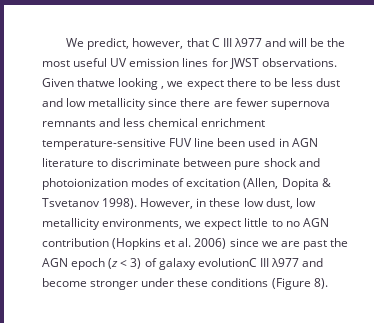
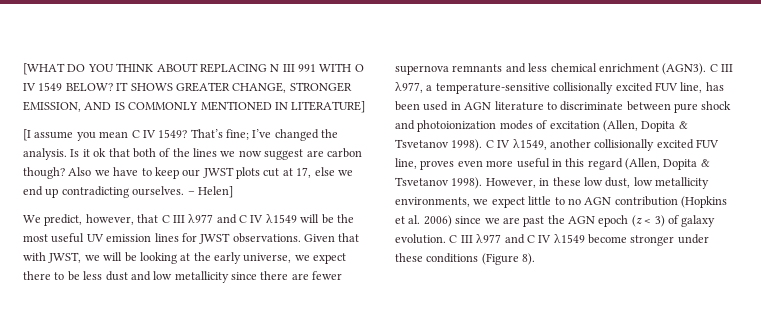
(66, 42) none -> [23,63,364,75] [23,82,352,93] [23,101,366,113] [23,129,339,141] [23,148,362,160] [23,167,353,179] [23,186,233,198] [WHAT DO YOU THINK ABOUT REPLACING N III 991 WITH O IV 1549 BELOW? IT SHOWS GREATER CHANGE, STRONGER EMISSION, AND IS COMMONLY MENTIONED IN LITERATURE] // [I assume you mean C IV 1549? That’s fine; I’ve changed the analysis. Is it ok that both of the lines we now suggest are carbon though? Also we have to keep our JWST plots cut at 17, else we end up contradicting ourselves. – Helen] //
(287, 42) none -> [239,214,297,224] C IV λ1549
[77,78,165,90] thatwe looking , -> [338,233,360,242] [23,252,292,264] that with JWST, we will be looking at the early universe,
[42,138,215,150] temperature-sensitive FUV line -> [662,63,733,75] [395,82,724,94] (AGN3). C III λ977, a temperature-sensitive collisionally excited FUV line, has
(138, 203) none -> [485,139,719,151] [395,158,710,170] [395,177,483,189] C IV λ1549, another collisionally excited FUV line, proves even more useful in this regard (Allen, Dopita & Tsvetanov 1998).
[197,258,324,267] evolutionC III λ977 and -> [395,234,585,244] evolution. C III λ977 and C IV λ1549

